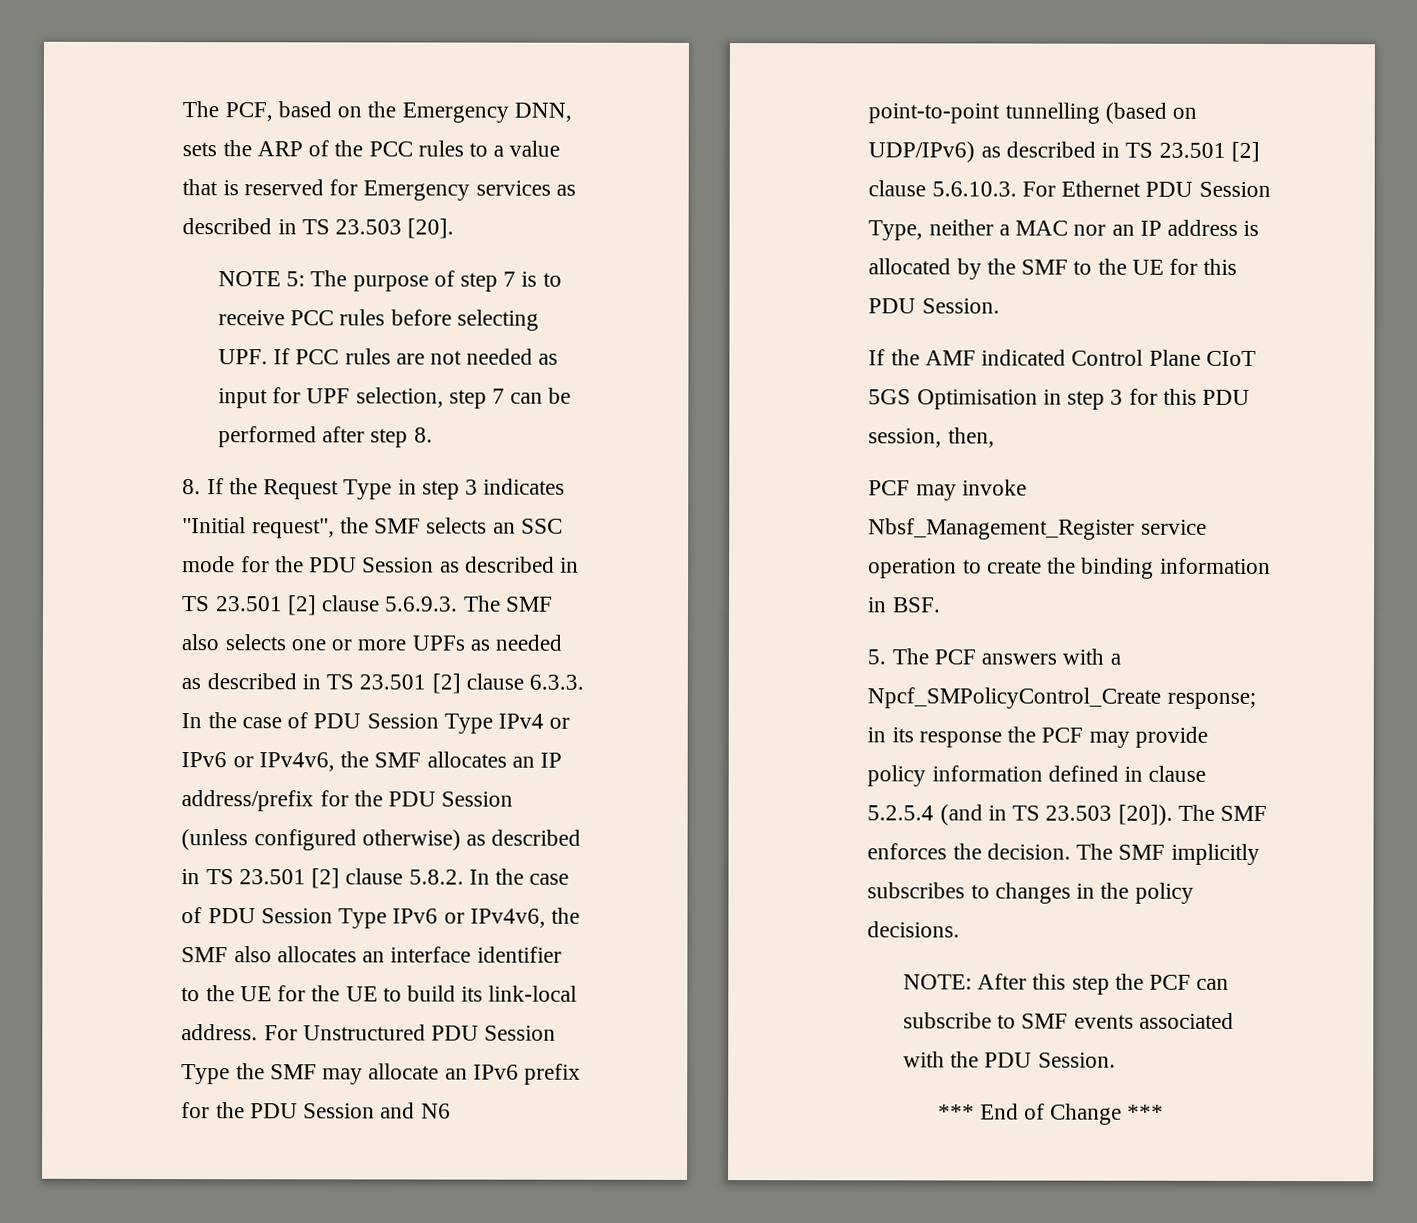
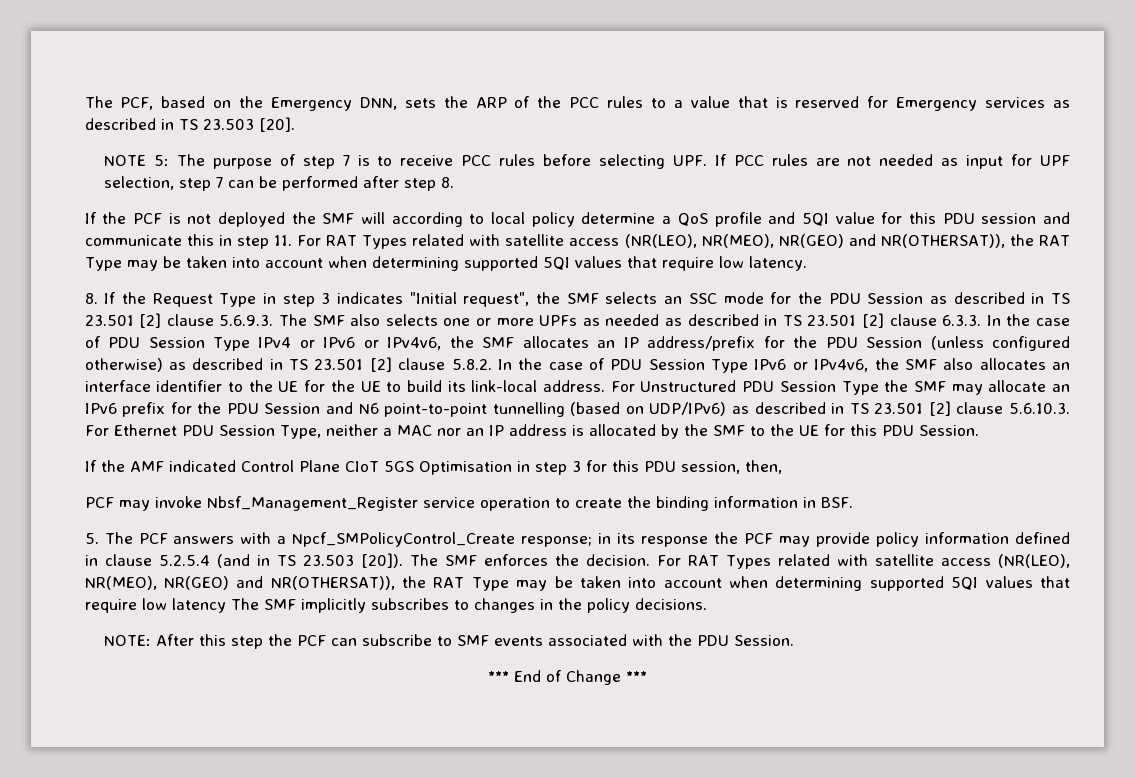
(433, 435) none -> [84,212,1070,227] [84,234,1071,249] [84,256,807,271] // If the PCF is not deployed the SMF will according to local policy determine a QoS profile and 5QI value for this PDU session and communicate this in step 11. For RAT Types related with satellite access (NR(LEO), NR(MEO), NR(GEO) and NR(OTHERSAT)), the RAT Type may be taken into account when determining supported 5QI values that require low latency.
(1071, 851) none -> [656,554,1071,569] [84,576,1070,591] [84,598,226,613] For RAT Types related with satellite access (NR(LEO), NR(MEO), NR(GEO) and NR(OTHERSAT)), the RAT Type may be taken into account when determining supported 5QI values that require low latency

